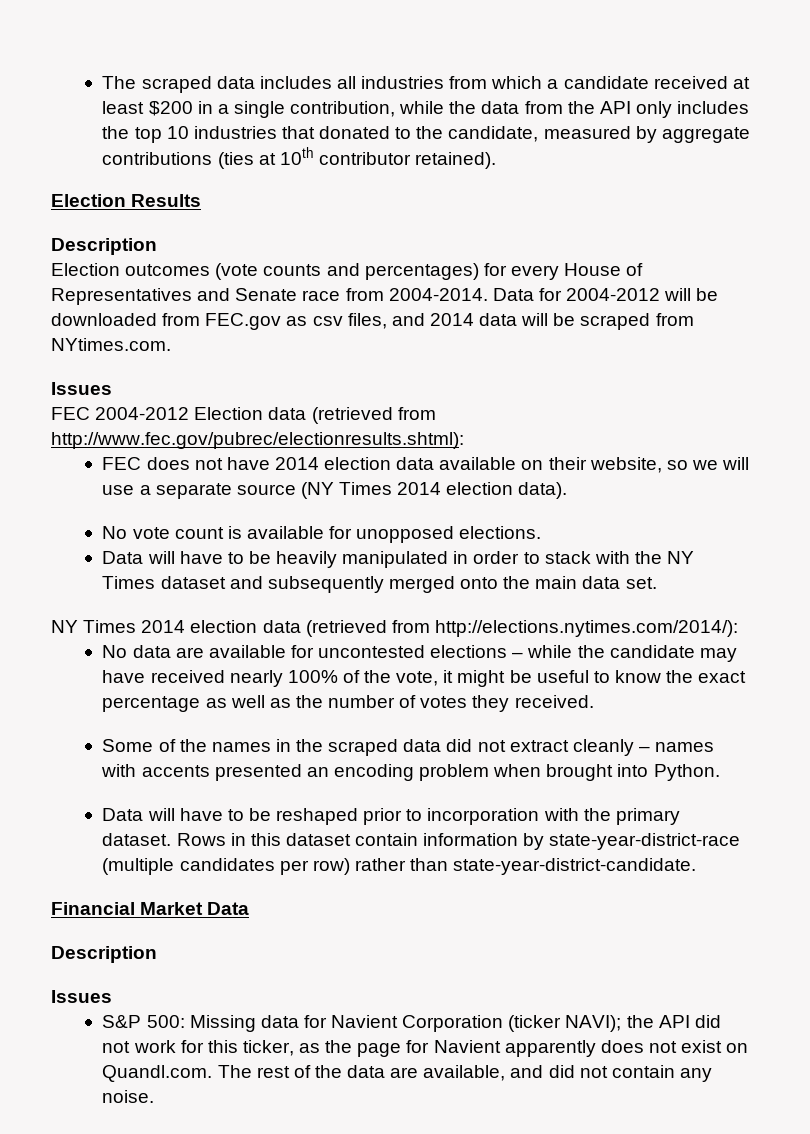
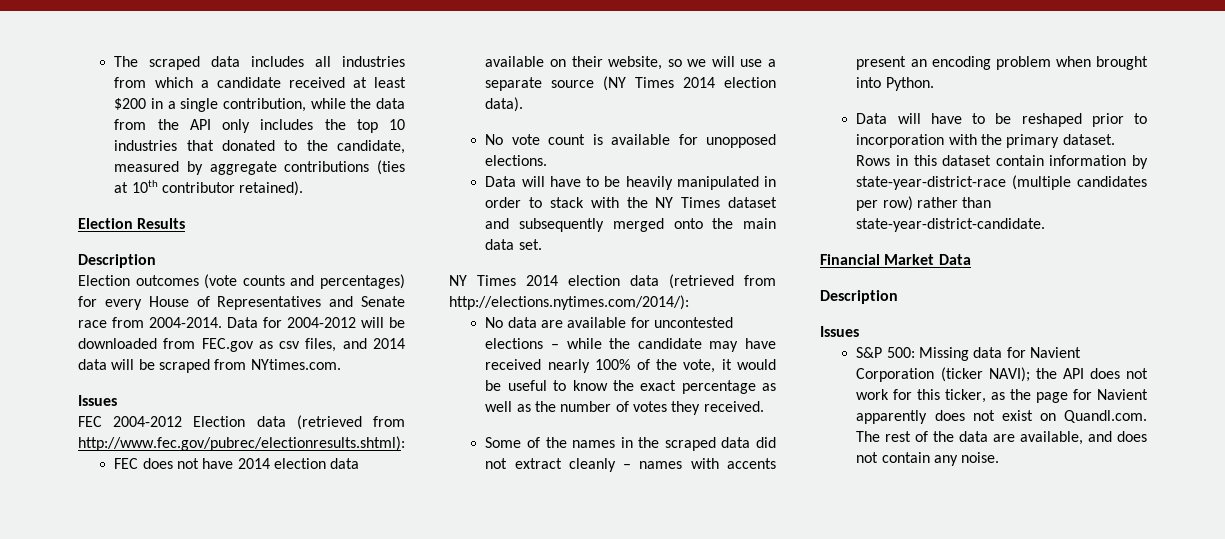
[457,670,506,687] might -> [737,359,776,370] would
[214,764,302,781] presented -> [856,56,907,70] present
[694,1015,721,1028] did -> [1089,368,1120,379] does
[548,1065,575,1078] did -> [1117,431,1147,442] does

